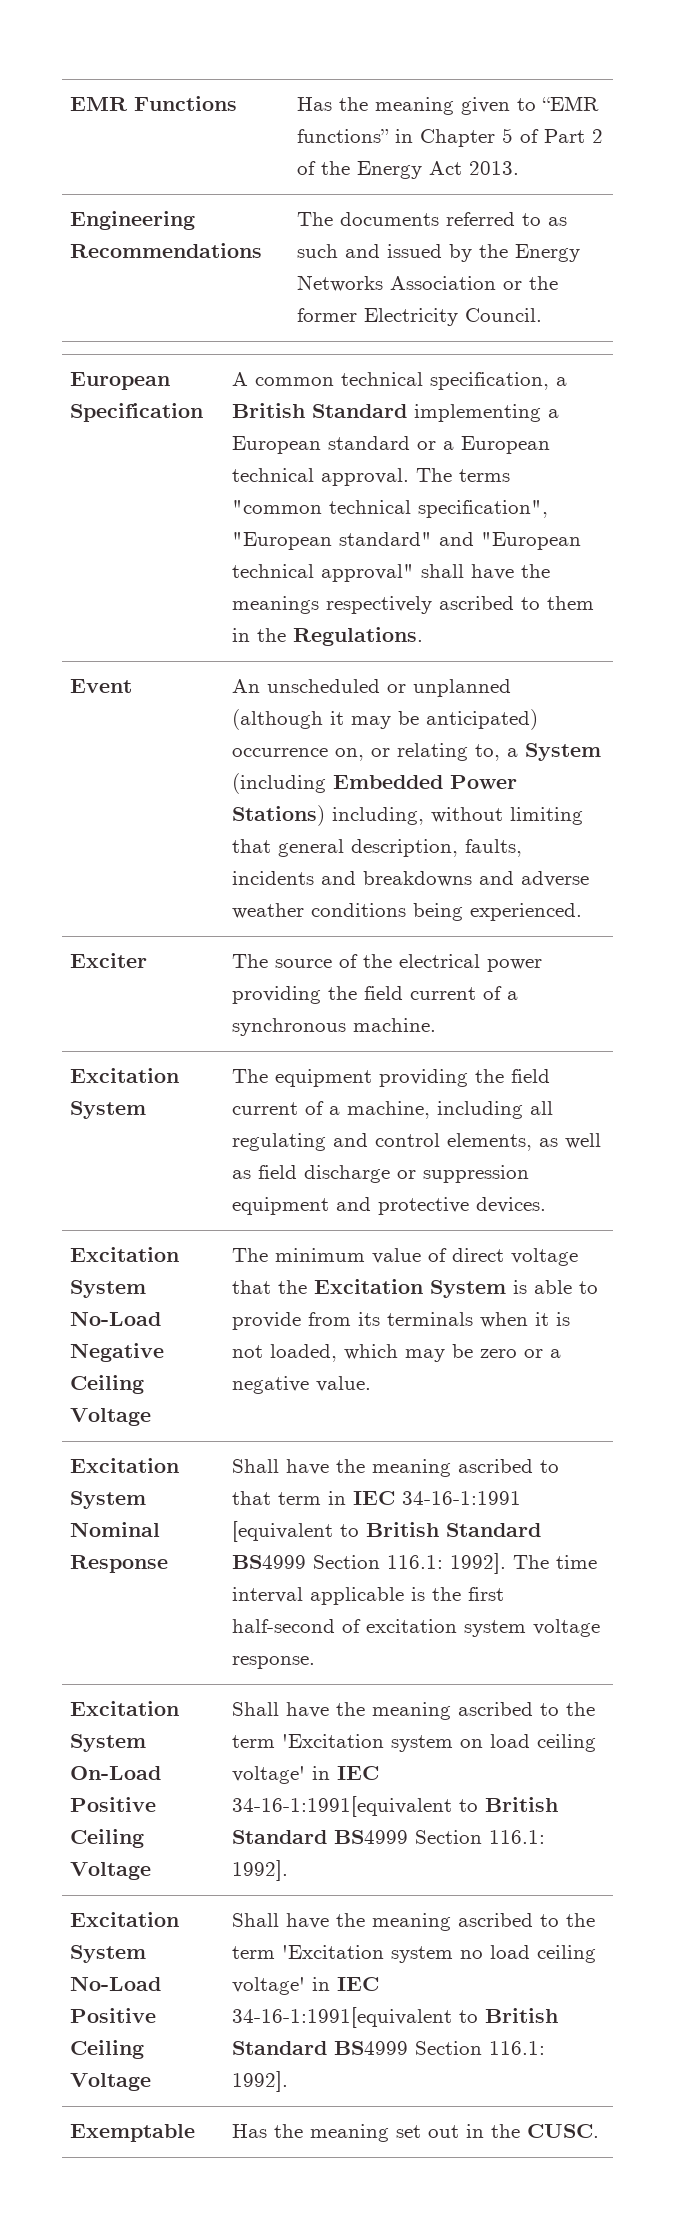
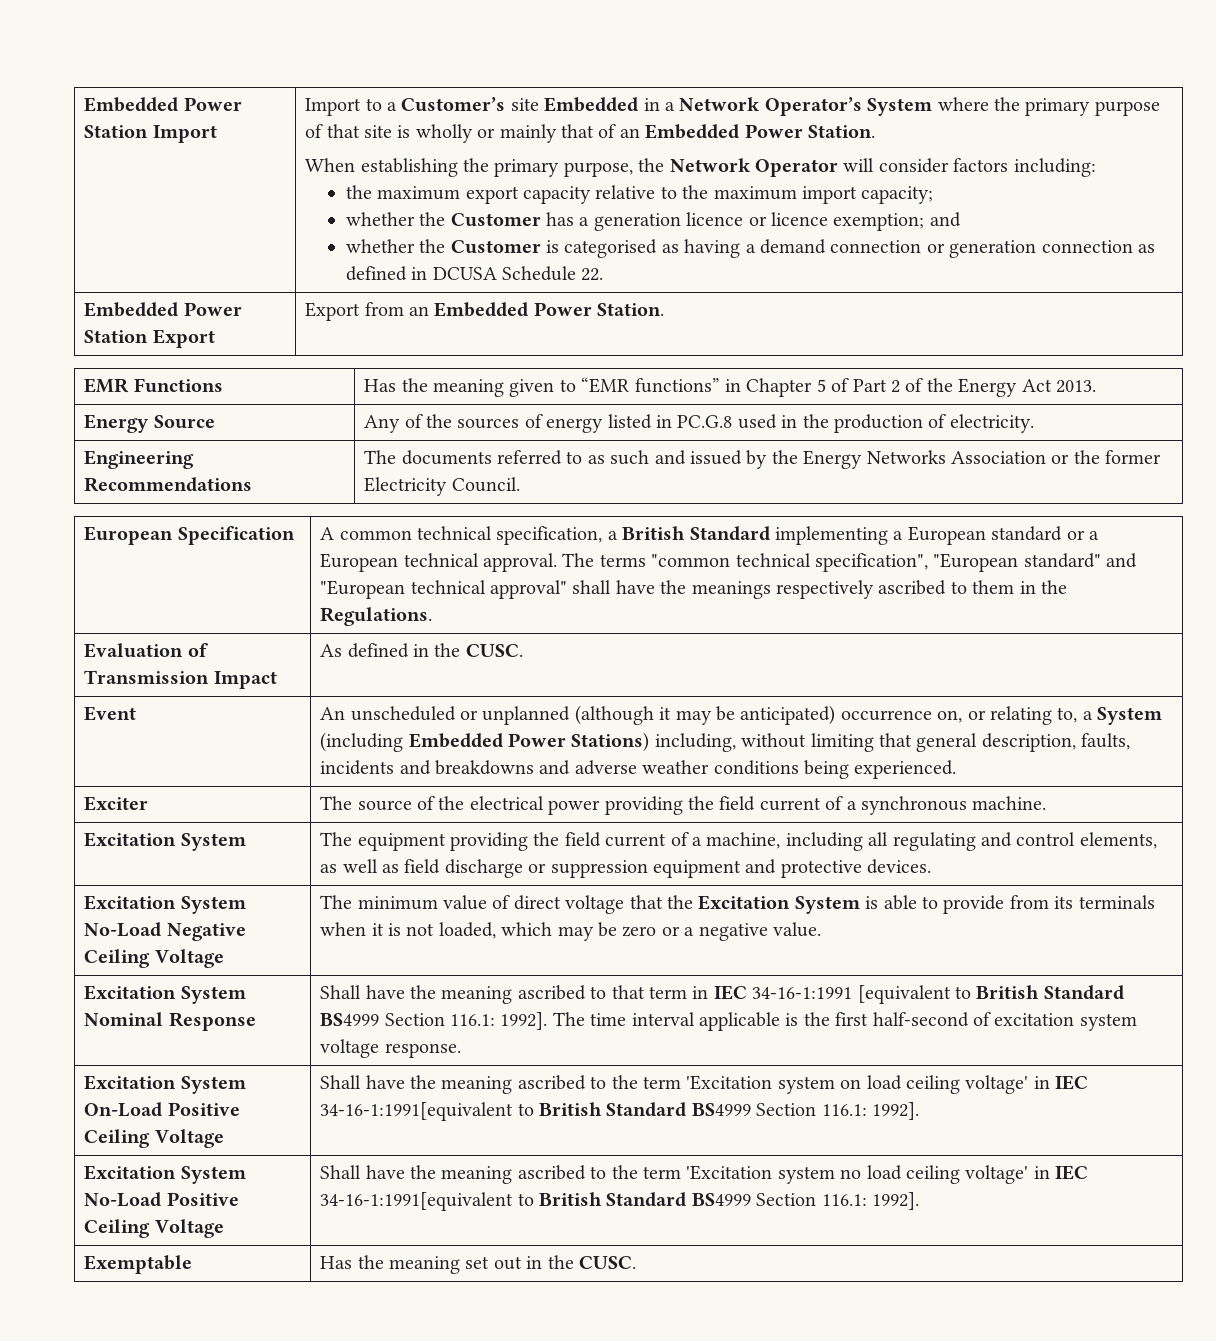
(70, 104) none -> [84,97,242,112] [84,125,217,143] [305,97,1160,116] [305,124,876,143] [305,158,1096,177] [345,185,934,204] [345,212,961,231] [345,239,1156,258] [345,266,604,281] [84,302,242,317] [84,329,215,348] [305,302,665,321] Embedded Power Station Import | Import to a Customer’s site Embedded in a Network Operator’s System where the primary purpose of that site is wholly or mainly that of an Embedded Power Station. // When establishing the primary purpose, the Network Operator will consider factors including: // the maximum export capacity relative to the maximum import capacity; // whether the Customer has a generation licence or licence exemption; and // whether the Customer is categorised as having a demand connection or generation connection as defined in DCUSA Schedule 22. // Embedded Power Station Export | Export from an Embedded Power Station. //
(520, 168) none -> [84,414,215,433] [364,414,1034,433] // Energy Source | Any of the sources of energy listed in PC.G.8 used in the production of electricity.
(424, 636) none -> [84,643,208,658] [84,670,277,689] [320,643,523,658] // Evaluation of Transmission Impact | As defined in the CUSC.

